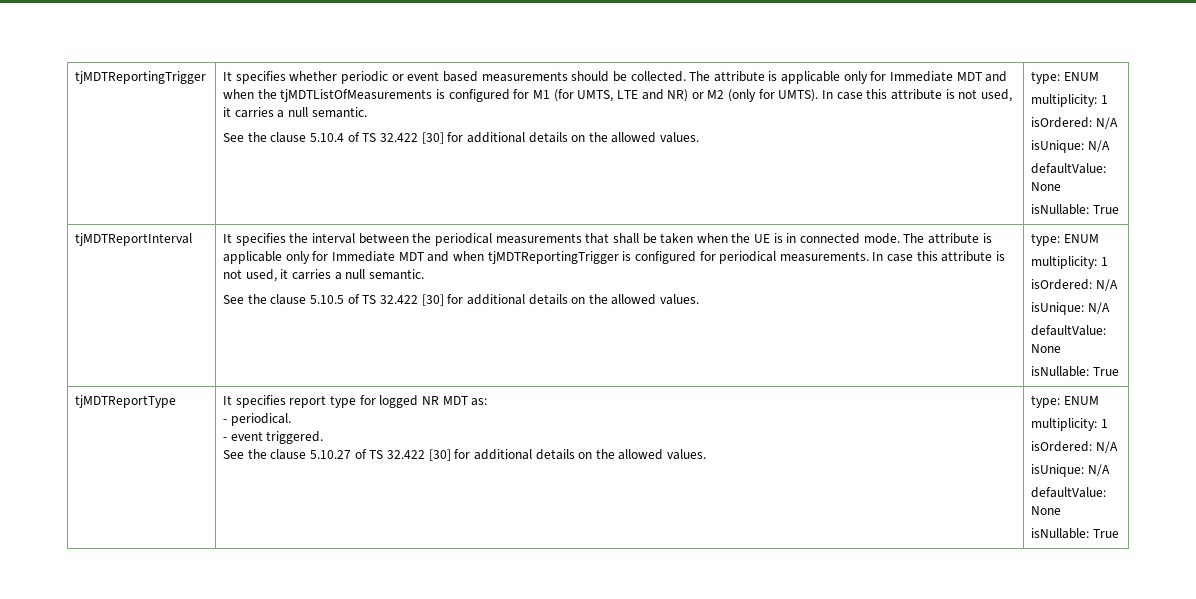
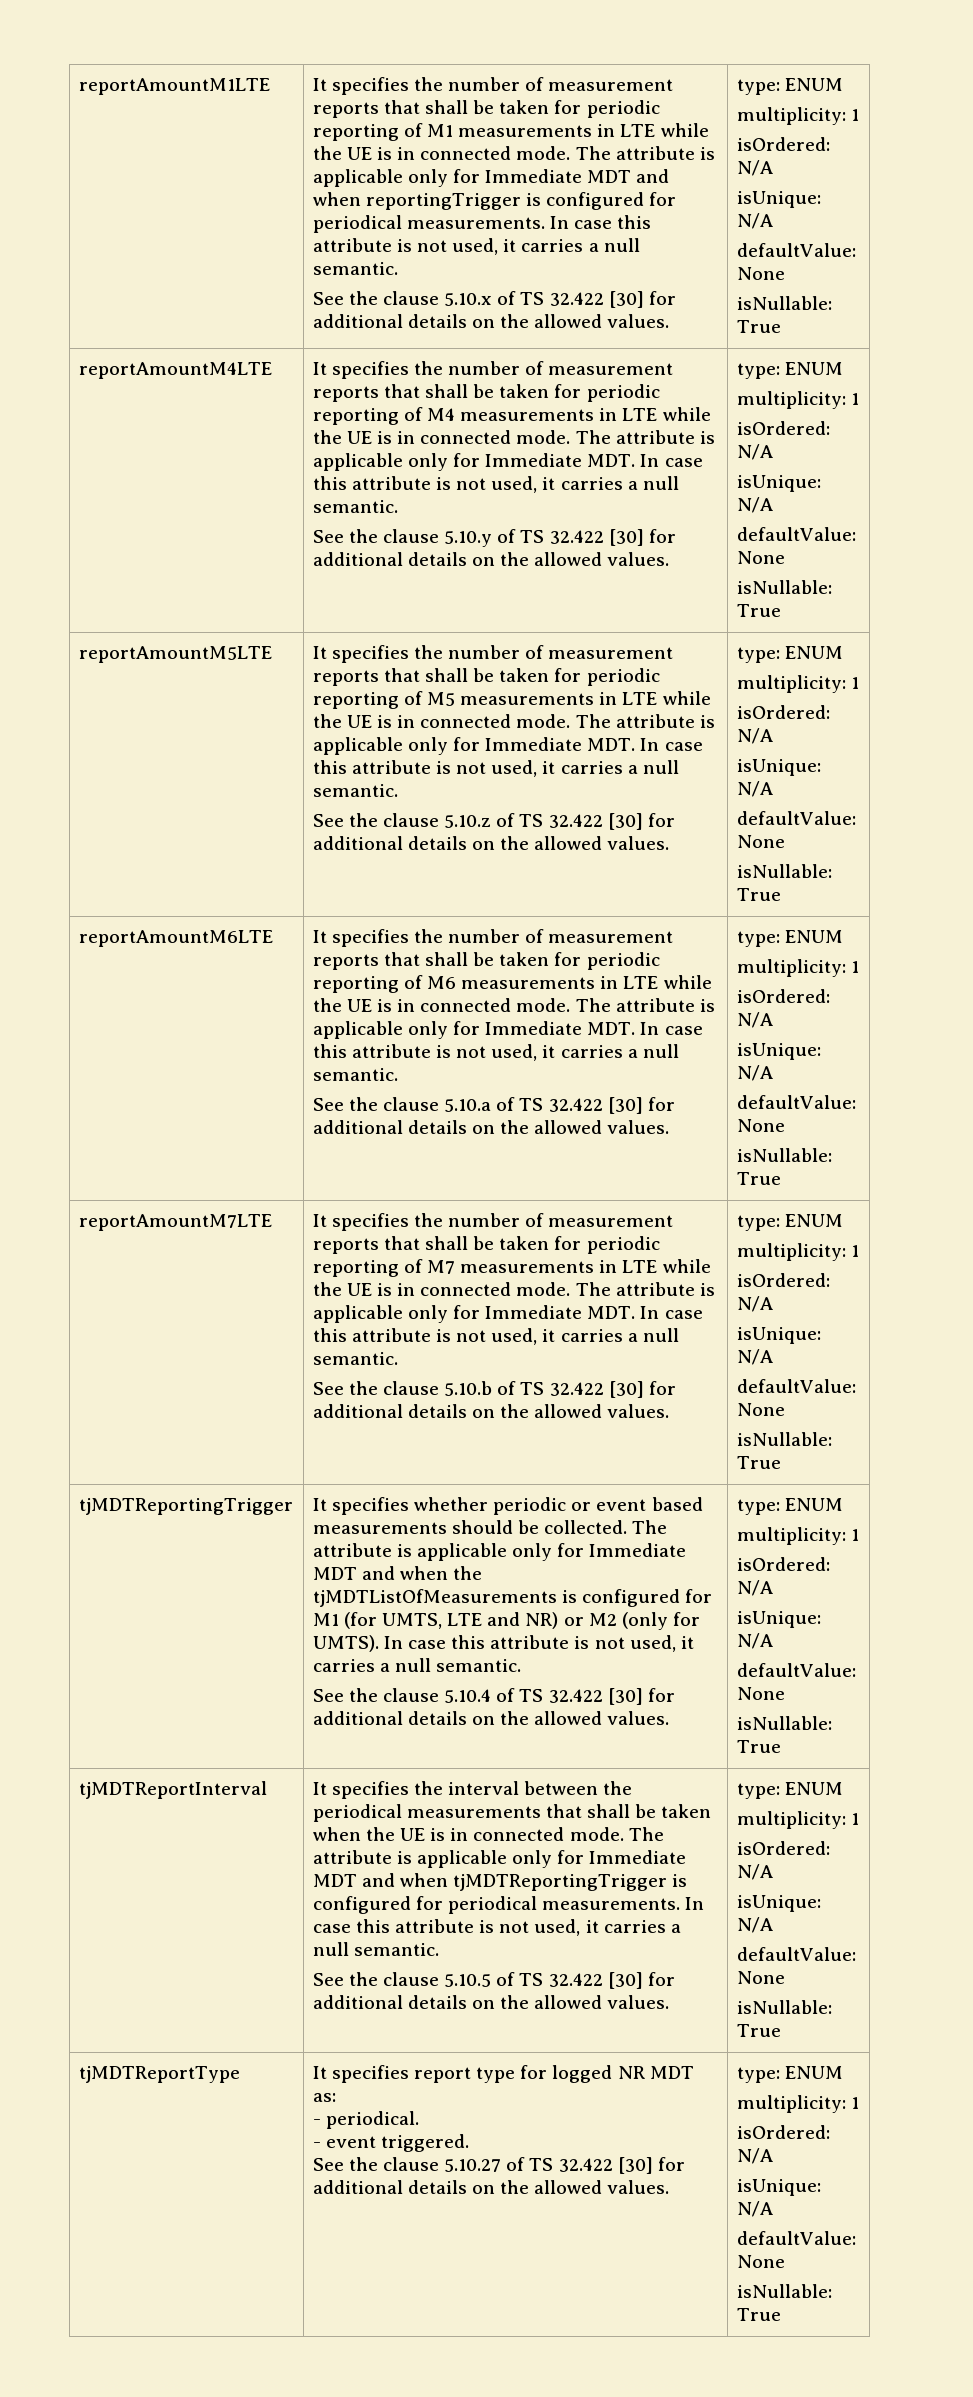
(75, 77) none -> [78,78,270,95] [312,77,674,95] [312,100,660,118] [312,123,709,141] [312,146,715,160] [312,169,670,187] [312,192,677,210] [312,215,652,233] [312,238,640,255] [312,262,398,275] [312,291,676,308] [312,314,670,328] [736,78,843,95] [736,107,859,125] [736,137,830,151] [736,160,773,176] [736,191,821,208] [736,213,773,229] [736,243,856,257] [736,267,785,280] [736,296,832,310] [736,320,781,333] [78,362,272,379] [312,361,674,379] [312,384,660,402] [312,407,711,425] [312,430,715,444] [312,453,703,471] [312,476,679,493] [312,500,398,513] [312,529,676,547] [312,552,670,566] [736,362,843,379] [736,391,859,409] [736,421,830,435] [736,444,773,460] [736,475,821,492] [736,497,773,513] [736,527,856,541] [736,551,785,564] [736,580,832,594] [736,604,781,617] [78,646,272,663] [312,645,674,663] [312,668,660,686] [312,691,711,709] [312,714,715,728] [312,737,703,755] [312,760,679,777] [312,784,398,797] [312,813,675,830] [312,836,670,850] [736,646,843,663] [736,675,859,693] [736,705,830,719] [736,728,773,744] [736,759,821,776] [736,781,773,797] [736,811,856,825] [736,835,785,848] [736,864,832,878] [736,888,781,901] [78,930,273,947] [312,929,674,947] [312,952,660,970] [312,975,712,993] [312,998,715,1012] [312,1021,703,1039] [312,1044,679,1061] [312,1068,398,1081] [312,1097,675,1114] [312,1120,670,1134] [736,930,843,947] [736,959,859,977] [736,989,830,1003] [736,1012,773,1028] [736,1043,821,1060] [736,1065,773,1081] [736,1095,856,1109] [736,1119,785,1132] [736,1148,832,1162] [736,1172,781,1185] [78,1214,272,1231] [312,1213,674,1231] [312,1236,660,1254] [312,1259,711,1277] [312,1282,715,1296] [312,1305,703,1323] [312,1328,679,1345] [312,1352,398,1365] [312,1381,676,1398] [312,1404,670,1418] [736,1214,843,1231] [736,1243,859,1261] [736,1273,830,1287] [736,1296,773,1312] [736,1327,821,1344] [736,1349,773,1365] [736,1379,856,1393] [736,1403,785,1416] [736,1432,832,1446] [736,1456,781,1469] reportAmountM1LTE | It specifies the number of measurement reports that shall be taken for periodic reporting of M1 measurements in LTE while the UE is in connected mode. The attribute is applicable only for Immediate MDT and when reportingTrigger is configured for periodical measurements. In case this attribute is not used, it carries a null semantic. // See the clause 5.10.x of TS 32.422 [30] for additional details on the allowed values. | type: ENUM // multiplicity: 1 // isOrdered: N/A // isUnique: N/A // defaultValue: None // isNullable: True // reportAmountM4LTE | It specifies the number of measurement reports that shall be taken for periodic reporting of M4 measurements in LTE while the UE is in connected mode. The attribute is applicable only for Immediate MDT. In case this attribute is not used, it carries a null semantic. // See the clause 5.10.y of TS 32.422 [30] for additional details on the allowed values. | type: ENUM // multiplicity: 1 // isOrdered: N/A // isUnique: N/A // defaultValue: None // isNullable: True // reportAmountM5LTE | It specifies the number of measurement reports that shall be taken for periodic reporting of M5 measurements in LTE while the UE is in connected mode. The attribute is applicable only for Immediate MDT. In case this attribute is not used, it carries a null semantic. // See the clause 5.10.z of TS 32.422 [30] for additional details on the allowed values. | type: ENUM // multiplicity: 1 // isOrdered: N/A // isUnique: N/A // defaultValue: None // isNullable: True // reportAmountM6LTE | It specifies the number of measurement reports that shall be taken for periodic reporting of M6 measurements in LTE while the UE is in connected mode. The attribute is applicable only for Immediate MDT. In case this attribute is not used, it carries a null semantic. // See the clause 5.10.a of TS 32.422 [30] for additional details on the allowed values. | type: ENUM // multiplicity: 1 // isOrdered: N/A // isUnique: N/A // defaultValue: None // isNullable: True // reportAmountM7LTE | It specifies the number of measurement reports that shall be taken for periodic reporting of M7 measurements in LTE while the UE is in connected mode. The attribute is applicable only for Immediate MDT. In case this attribute is not used, it carries a null semantic. // See the clause 5.10.b of TS 32.422 [30] for additional details on the allowed values. | type: ENUM // multiplicity: 1 // isOrdered: N/A // isUnique: N/A // defaultValue: None // isNullable: True //

